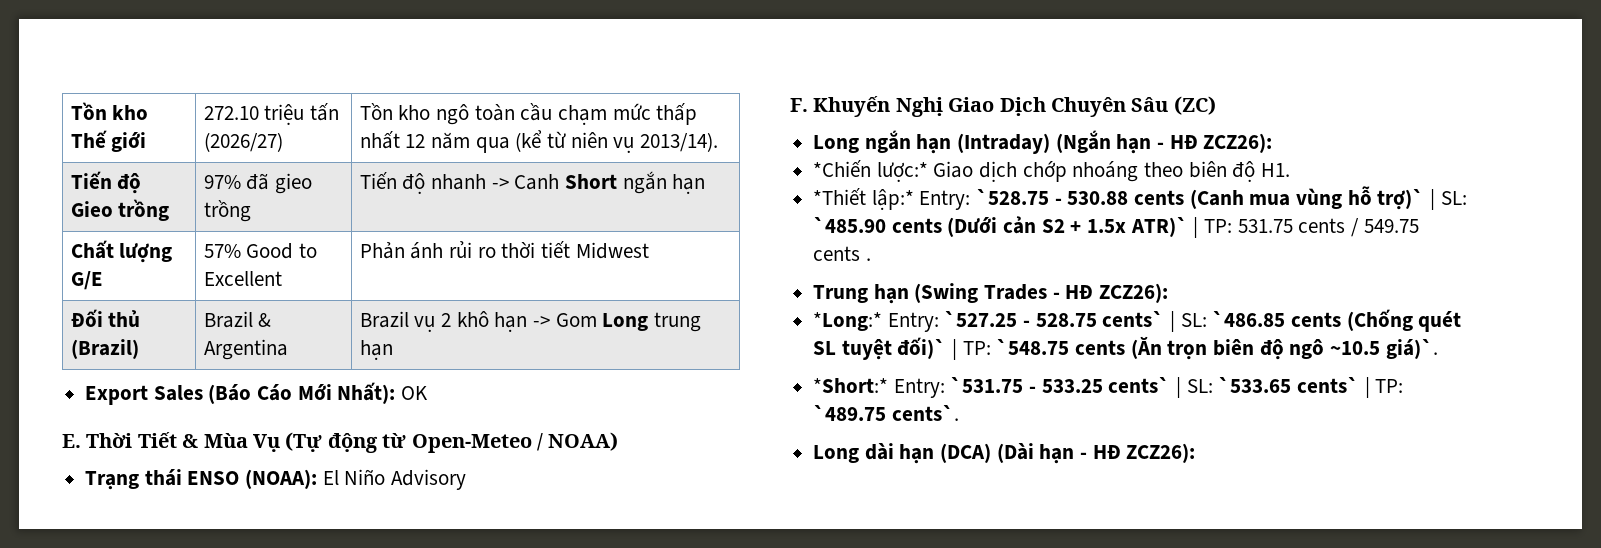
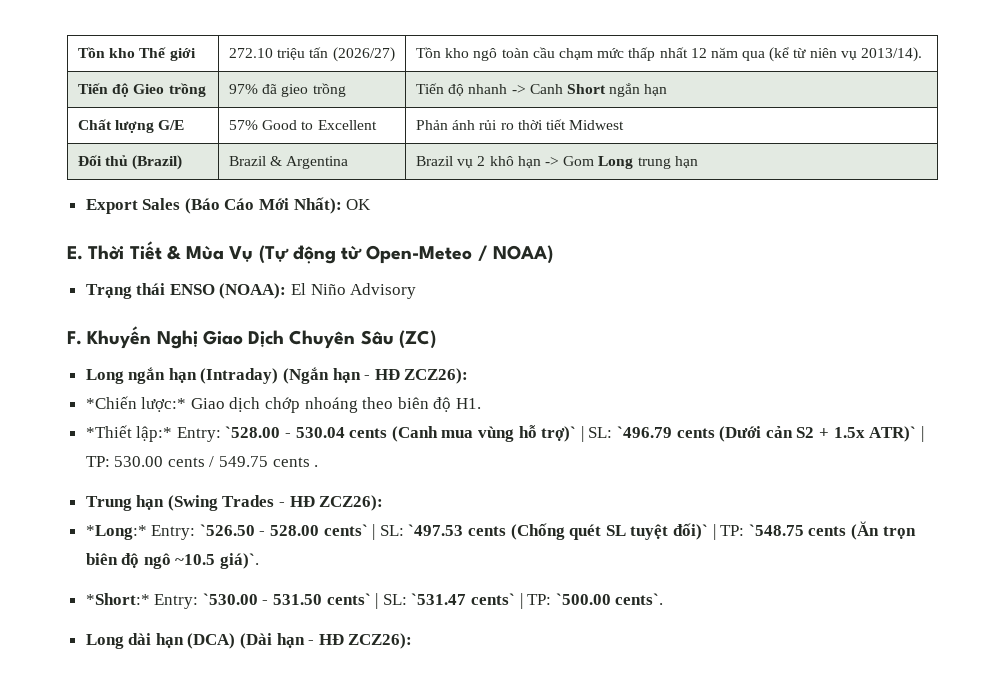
[976,189,1129,205] `528.75 - 530.88 -> [225,426,345,438] `528.00 - 530.04
[813,217,887,233] `485.90 -> [616,426,672,438] `496.79
[1237,219,1293,233] 531.75 -> [114,456,164,467] 530.00
[944,311,1286,332] `527.25 - 528.75 cents` | SL: `486.85 -> [199,524,464,540] `526.50 - 528.00 cents` | SL: `497.53
[950,377,1292,398] `531.75 - 533.25 cents` | SL: `533.65 -> [202,593,467,609] `530.00 - 531.50 cents` | SL: `531.47
[813,405,887,421] `489.75 -> [555,593,611,605] `500.00

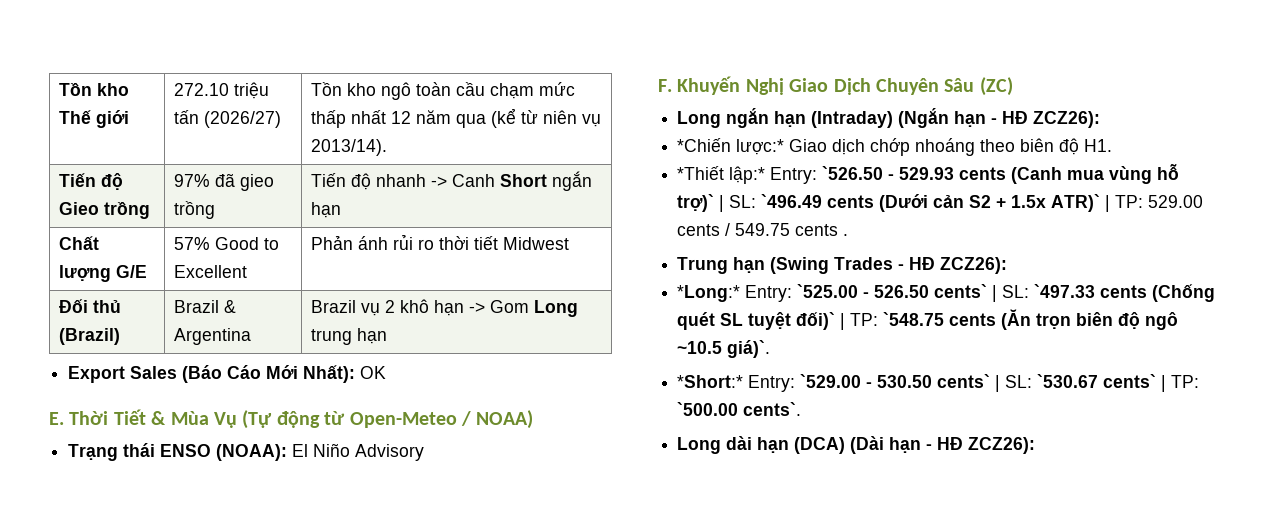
[225,426,345,438] `528.00 - 530.04 -> [822,166,955,180] `526.50 - 529.93
[616,426,672,438] `496.79 -> [761,194,823,208] `496.49
[114,456,164,467] 530.00 -> [1148,195,1204,208] 529.00
[199,524,464,540] `526.50 - 528.00 cents` | SL: `497.53 -> [797,284,1096,302] `525.00 - 526.50 cents` | SL: `497.33
[202,593,467,609] `530.00 - 531.50 cents` | SL: `531.47 -> [800,374,1099,392] `529.00 - 530.50 cents` | SL: `530.67

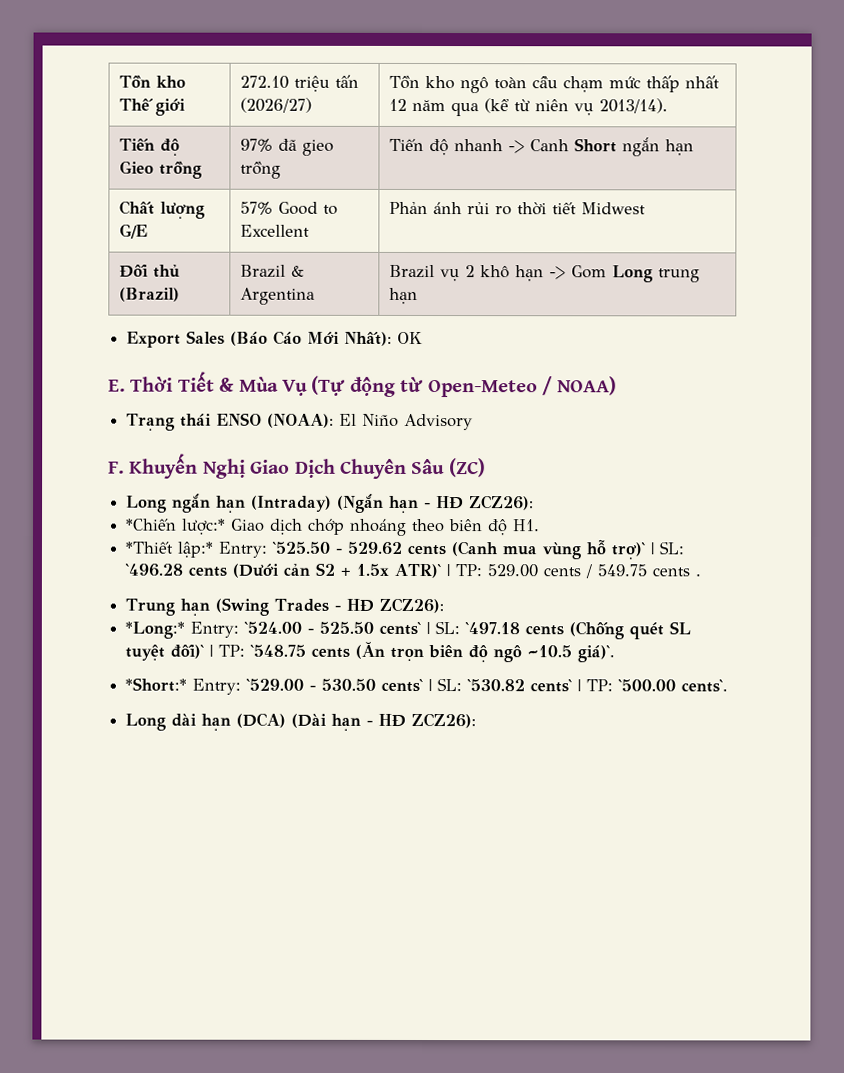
[822,166,955,180] `526.50 - 529.93 -> [271,541,403,555] `525.50 - 529.62
[761,194,823,208] `496.49 -> [124,563,184,577] `496.28
[797,284,1096,302] `525.00 - 526.50 cents` | SL: `497.33 -> [243,621,521,635] `524.00 - 525.50 cents` | SL: `497.18
[1037,374,1099,388] `530.67 -> [466,679,526,692] `530.82

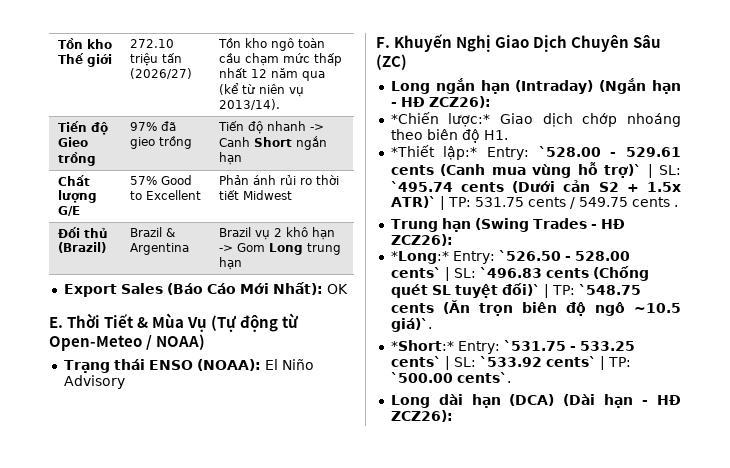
[271,541,403,555] `525.50 - 529.62 -> [538,146,681,157] `528.00 - 529.61
[124,563,184,577] `496.28 -> [390,181,453,192] `495.74
[487,564,539,578] 529.00 -> [474,197,524,207] 531.75
[243,621,521,635] `524.00 - 525.50 cents` | SL: `497.18 -> [498,250,630,261] [390,267,542,281] `526.50 - 528.00 cents` | SL: `496.83
[245,678,526,693] `529.00 - 530.50 cents` | SL: `530.82 -> [503,340,635,351] [390,356,542,370] `531.75 - 533.25 cents` | SL: `533.92

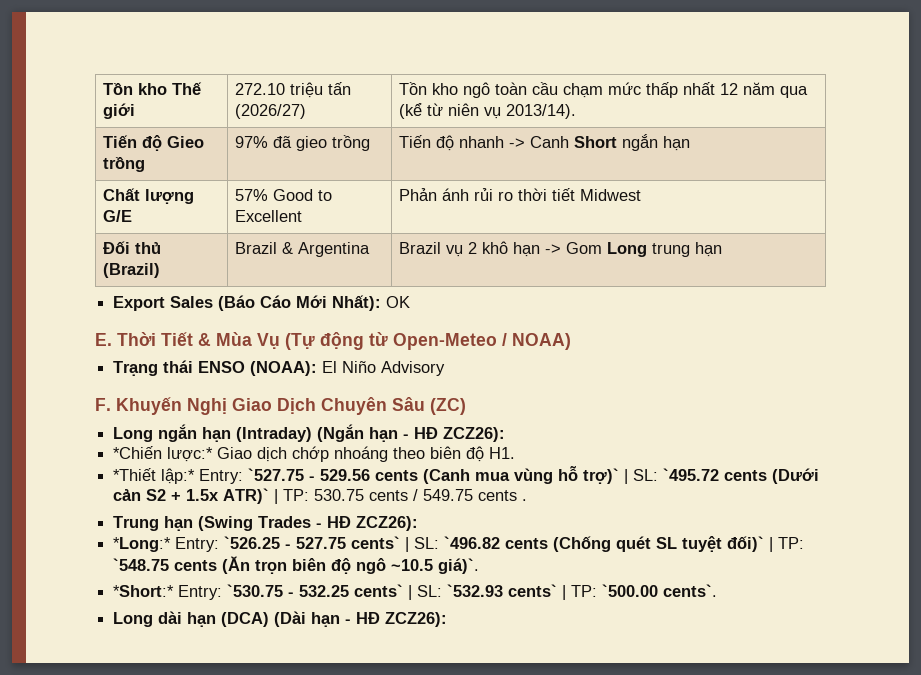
[538,146,681,157] `528.00 - 529.61 -> [248,468,371,481] `527.75 - 529.56
[390,181,453,192] `495.74 -> [663,468,720,481] `495.72
[474,197,524,207] 531.75 -> [314,489,365,501] 530.75
[498,250,630,261] [390,267,542,281] `526.50 - 528.00 cents` | SL: `496.83 -> [224,536,501,552] `526.25 - 527.75 cents` | SL: `496.82
[503,340,635,351] [390,356,542,370] `531.75 - 533.25 cents` | SL: `533.92 -> [227,584,504,600] `530.75 - 532.25 cents` | SL: `532.93

